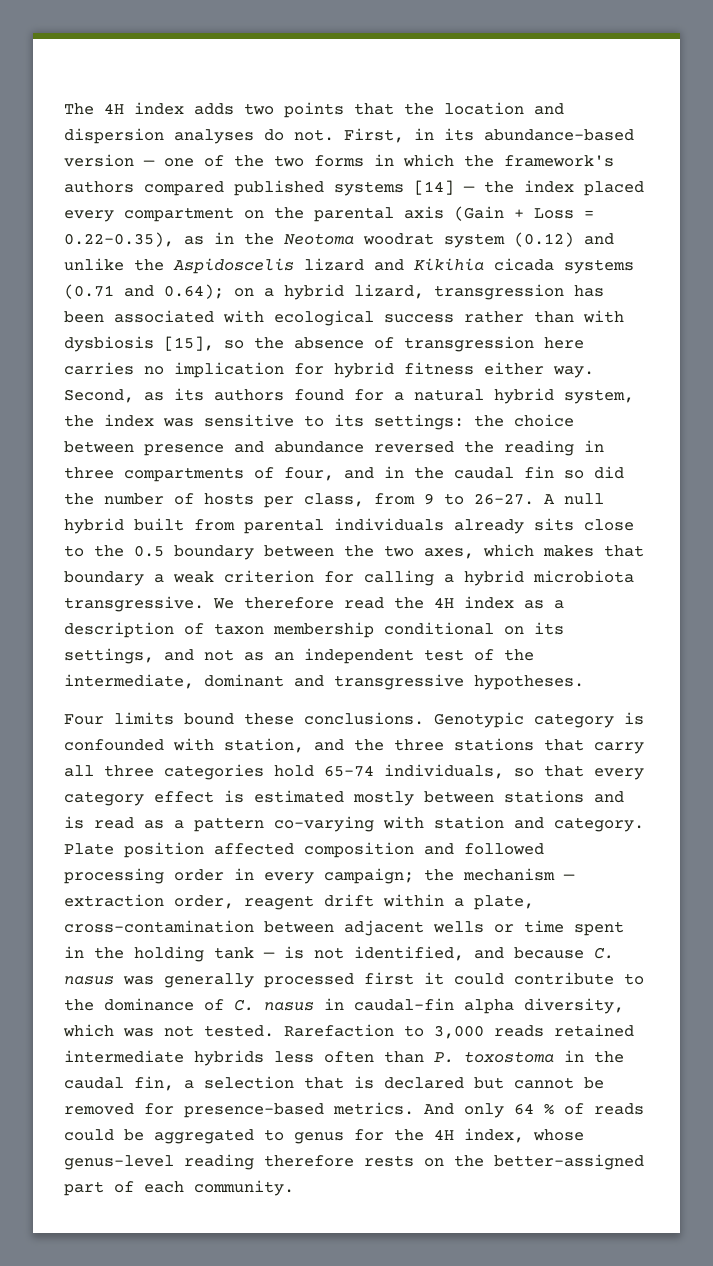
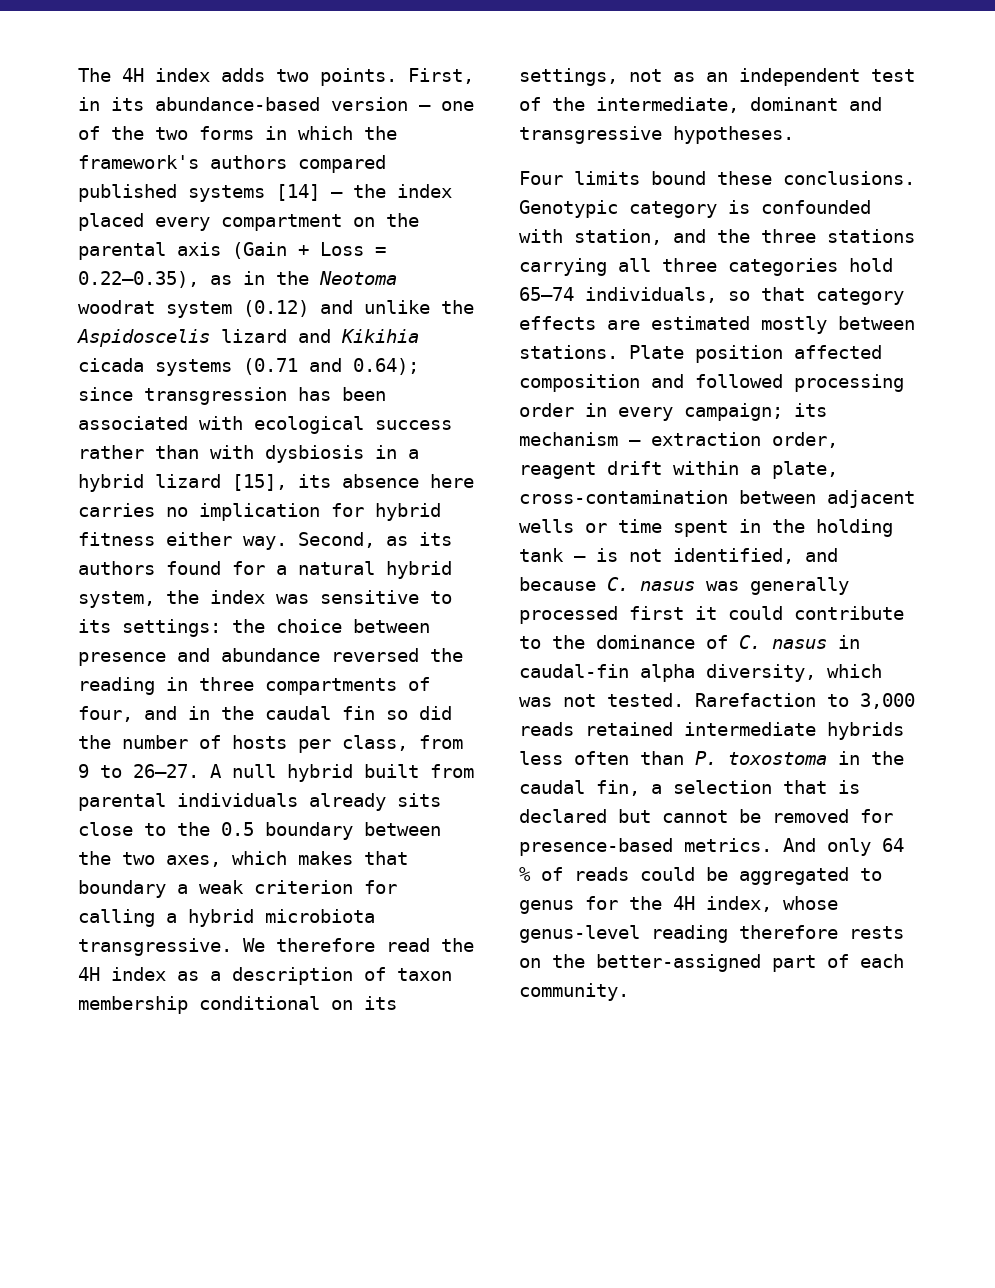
[284,102,564,118] [64,128,334,144] points that the location and dispersion analyses do not. -> [320,68,397,86] points.
[234,284,424,300] on a hybrid lizard, -> [78,387,133,401] since
[164,336,534,352] [15], so the absence of transgression -> [375,445,419,459] [78,474,419,492] in a hybrid lizard [15], its absence
[164,649,194,661] and -> (618, 77) none
[544,739,644,754] that carry -> [519,258,607,276] carrying
[594,768,644,780] [64,790,624,806] [64,816,644,832] every category effect is estimated mostly between stations and is read as a pattern co-varying with station and category. -> [816,288,904,305] [519,316,915,334] [519,345,618,359] category effects are estimated mostly between stations.
[424,869,454,881] the -> [794,403,827,417] its

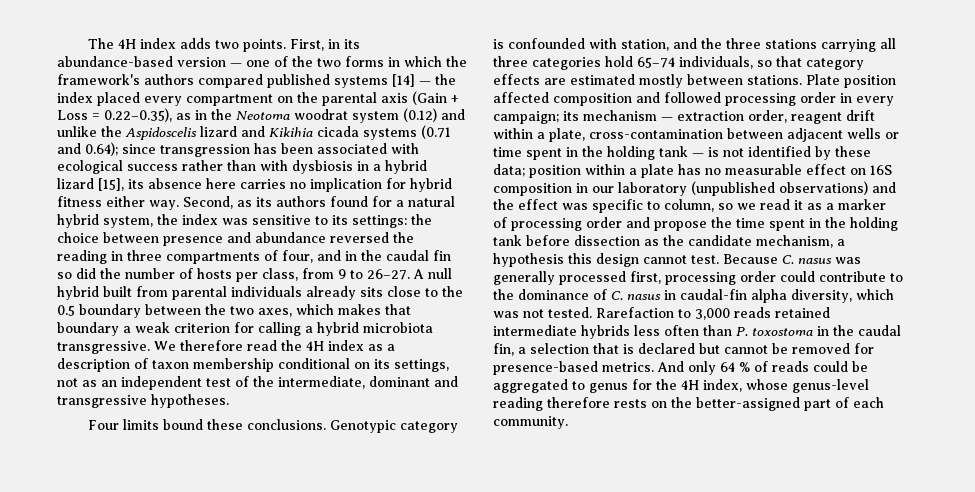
[673,548,838,564] [519,577,596,591] identified, and because -> [748,146,871,160] [493,164,892,178] [493,181,896,196] [493,199,886,213] [493,217,898,231] [493,235,845,248] [493,253,778,267] identified by these data; position within a plate has no measurable effect on 16S composition in our laboratory (unpublished observations) and the effect was specific to column, so we read it as a marker of processing order and propose the time spent in the holding tank before dissection as the candidate mechanism, a hypothesis this design cannot test. Because
[629,606,717,620] first it -> [630,271,776,285] first, processing order

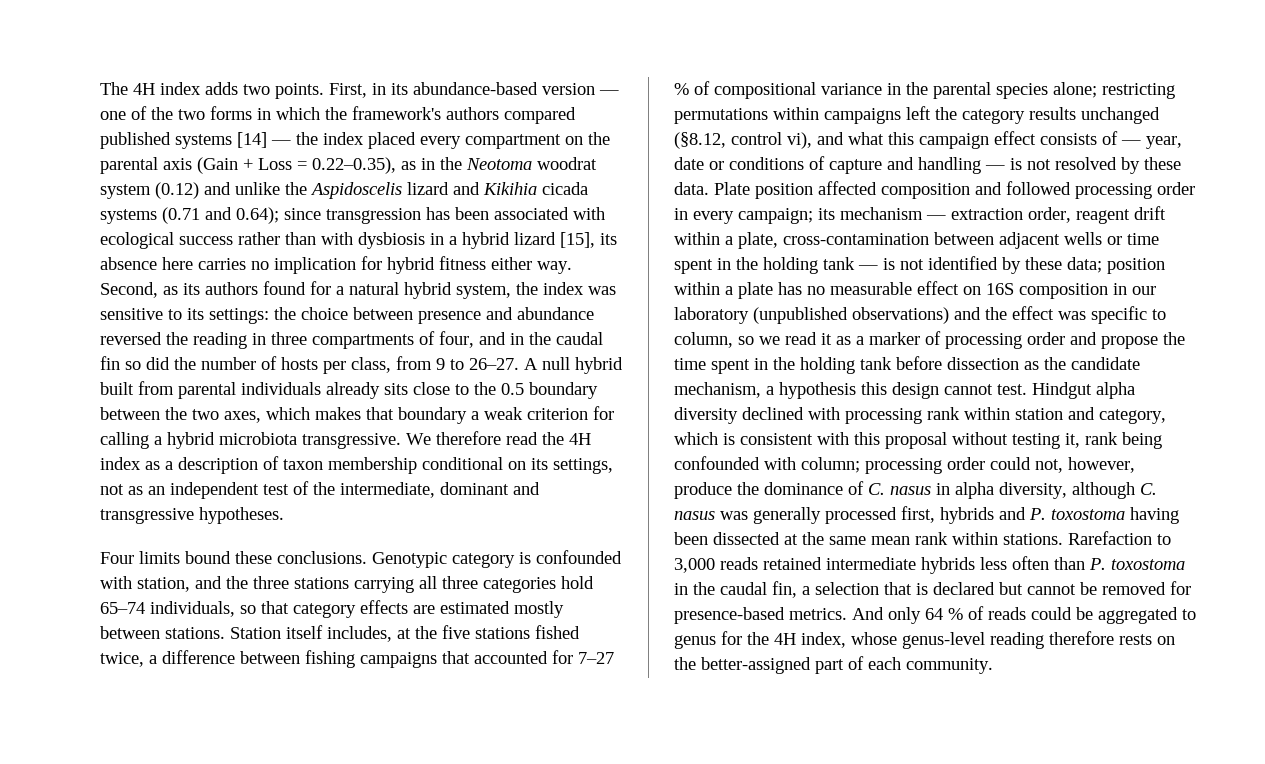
(802, 80) none -> [230,625,580,642] [100,650,614,668] [674,81,1175,99] [674,106,1160,124] [674,131,1182,149] [674,156,1181,174] [674,182,709,195] Station itself includes, at the five stations fished twice, a difference between fishing campaigns that accounted for 7–27 % of compositional variance in the parental species alone; restricting permutations within campaigns left the category results unchanged (§8.12, control vi), and what this campaign effect consists of — year, date or conditions of capture and handling — is not resolved by these data.
[723,254,778,264] Because -> [1032,382,1135,399] [674,407,1166,424] [674,432,1162,449] [674,456,1135,474] [674,481,1135,499] Hindgut alpha diversity declined with processing rank within station and category, which is consistent with this proposal without testing it, rank being confounded with column; processing order could not, however, produce the dominance of C. nasus in alpha diversity, although
[665,271,903,285] [493,289,894,303] [493,307,592,318] processing order could contribute to the dominance of C. nasus in caudal-fin alpha diversity, which was not tested. -> [940,507,1179,524] [674,532,1063,545] hybrids and P. toxostoma having been dissected at the same mean rank within stations.

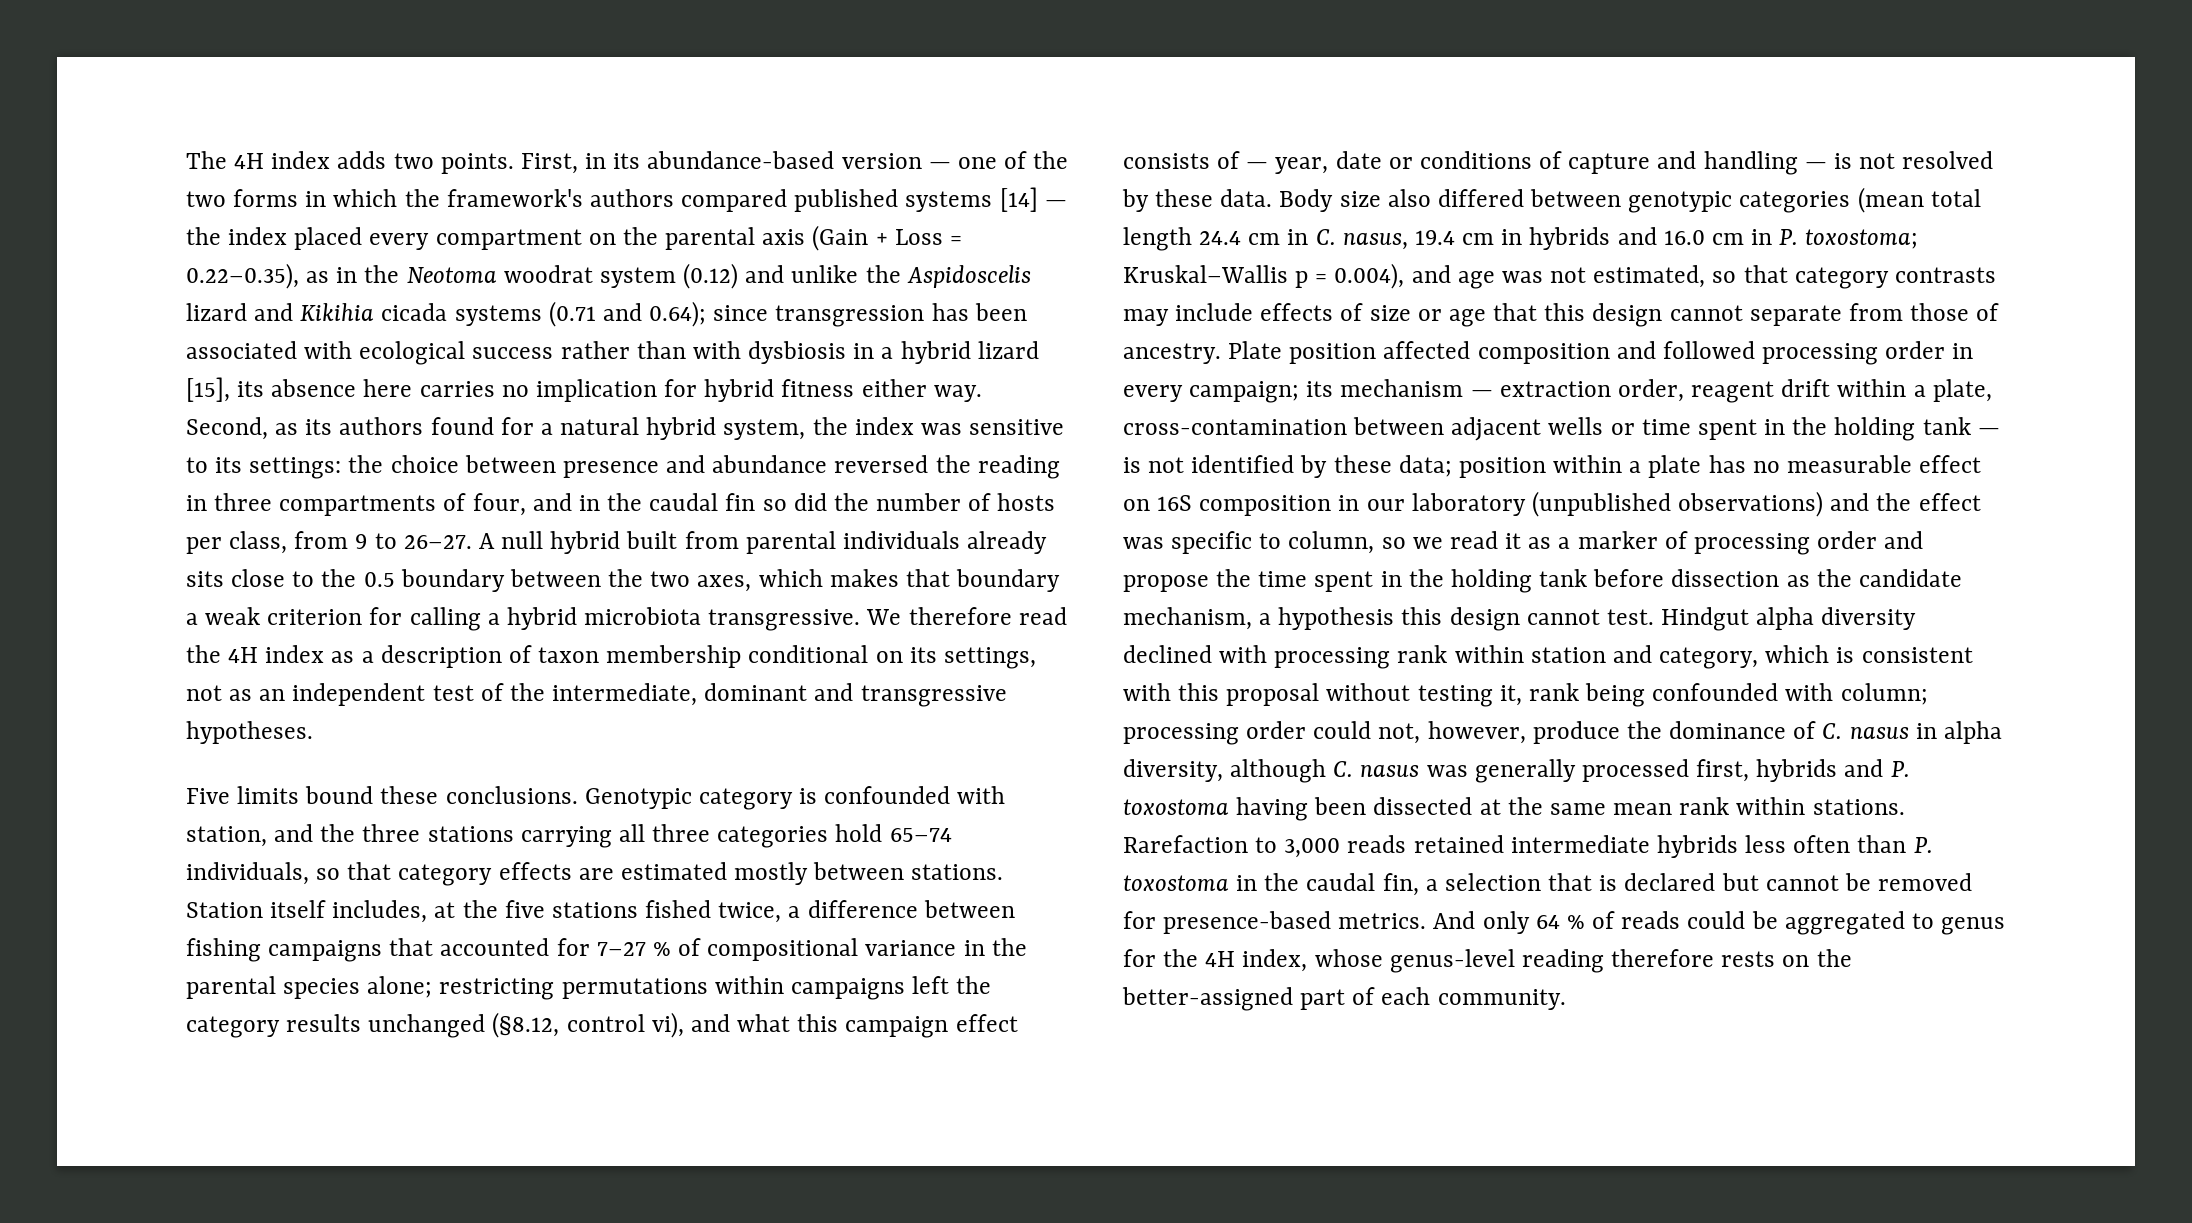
[100,552,134,564] Four -> [186,788,230,804] Five
(709, 188) none -> [1279,187,1981,213] [1123,227,1919,251] [1123,263,1996,289] [1123,303,2000,327] [1123,343,1221,364] Body size also differed between genotypic categories (mean total length 24.4 cm in C. nasus, 19.4 cm in hybrids and 16.0 cm in P. toxostoma; Kruskal–Wallis p = 0.004), and age was not estimated, so that category contrasts may include effects of size or age that this design cannot separate from those of ancestry.

